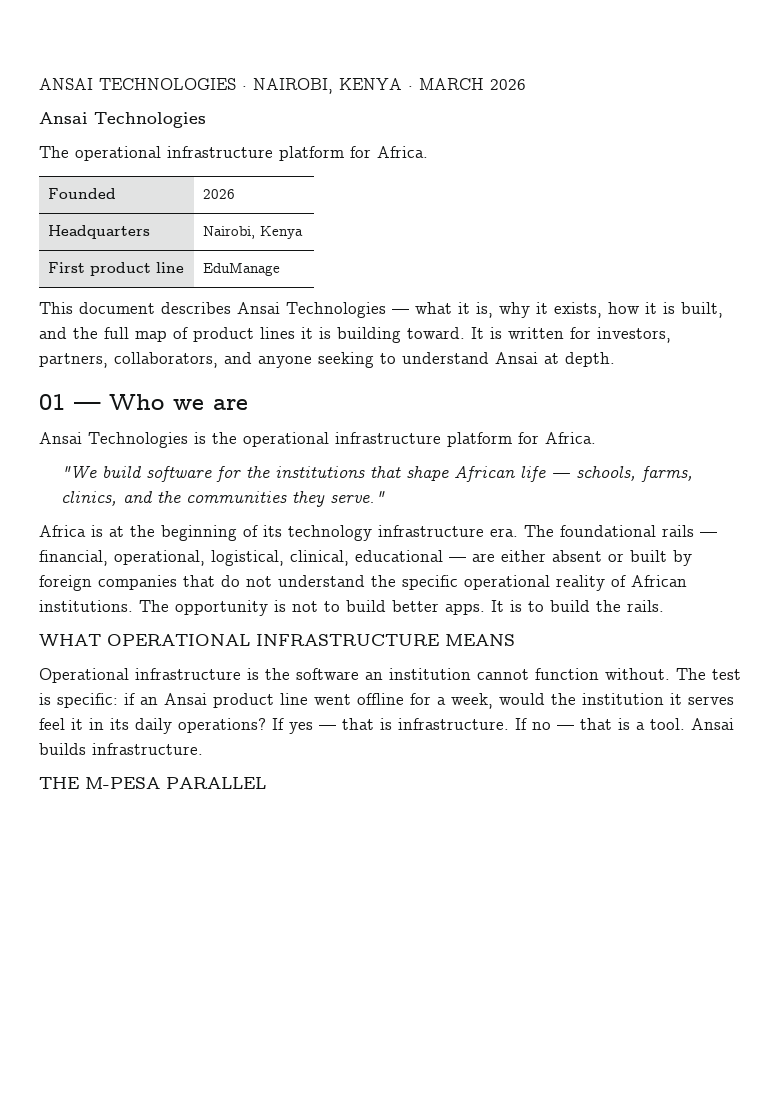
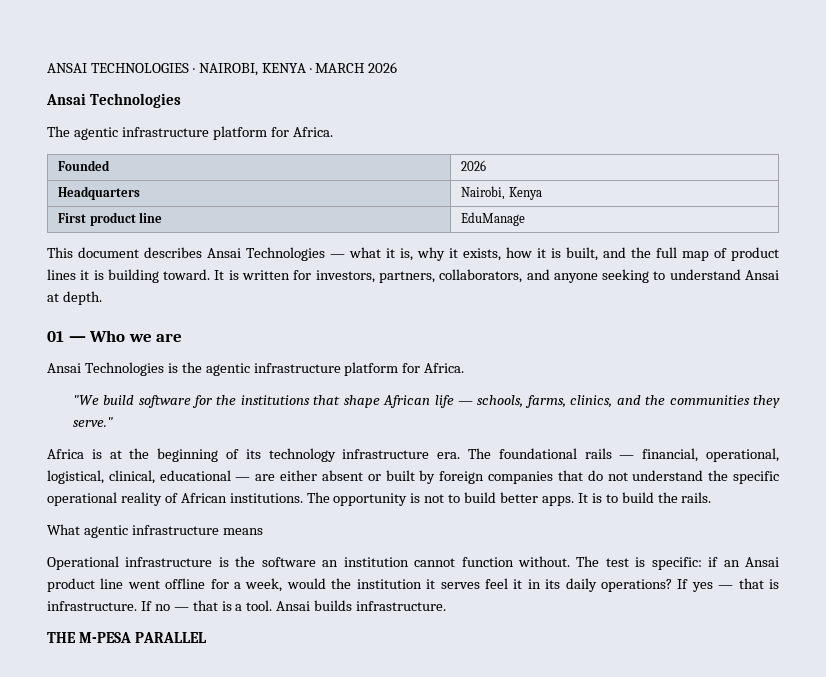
[75,146,161,161] operational -> [73,127,118,140] agentic
[243,432,329,447] operational -> [205,363,250,376] agentic
[39,634,515,646] WHAT OPERATIONAL INFRASTRUCTURE MEANS -> [47,524,263,538] What agentic infrastructure means

